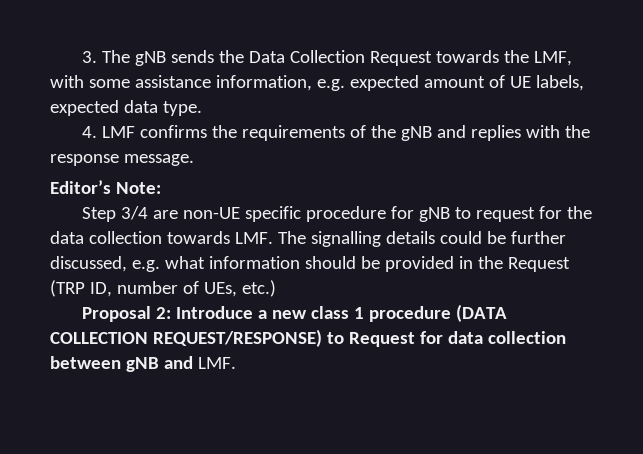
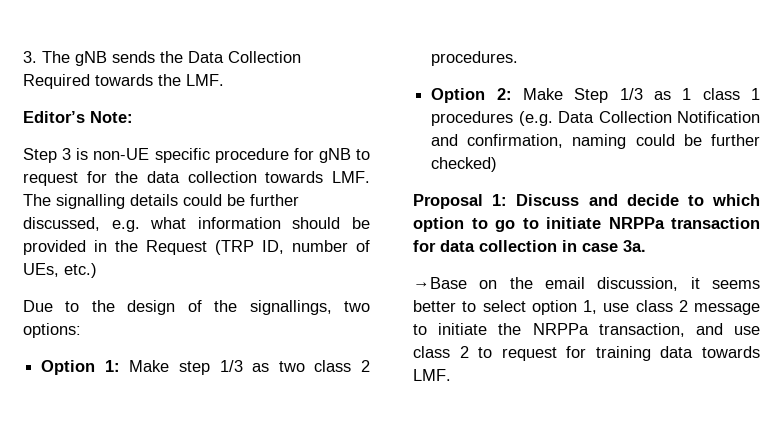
[369,51,432,66] Request -> [23,74,90,89] Required
[533,51,572,66] [50,75,584,91] [50,100,202,116] [81,125,590,141] [50,154,194,166] LMF, with some assistance information, e.g. expected amount of UE labels, expected data type. // 4. LMF confirms the requirements of the gNB and replies with the response message. -> [186,74,224,86] LMF.
[120,206,178,220] 3/4 are -> [62,148,89,160] 3 is
[81,304,507,322] [50,329,566,347] [50,356,193,372] Proposal 2: Introduce a new class 1 procedure (DATA COLLECTION REQUEST/RESPONSE) to Request for data collection between gNB and -> [23,300,370,315] [23,323,81,338] [41,360,370,375] [431,51,519,66] [431,88,760,103] [431,111,760,126] [431,134,760,149] [431,157,498,172] [413,194,760,209] [413,217,760,232] [413,240,646,252] [413,277,760,291] [413,300,760,315] [413,323,760,337] [413,346,760,361] Due to the design of the signallings, two options: // Option 1: Make step 1/3 as two class 2 procedures. // Option 2: Make Step 1/3 as 1 class 1 procedures (e.g. Data Collection Notification and confirmation, naming could be further checked) // Proposal 1: Discuss and decide to which option to go to initiate NRPPa transaction for data collection in case 3a. // →Base on the email discussion, it seems better to select option 1, use class 2 message to initiate the NRPPa transaction, and use class 2 to request for training data towards

